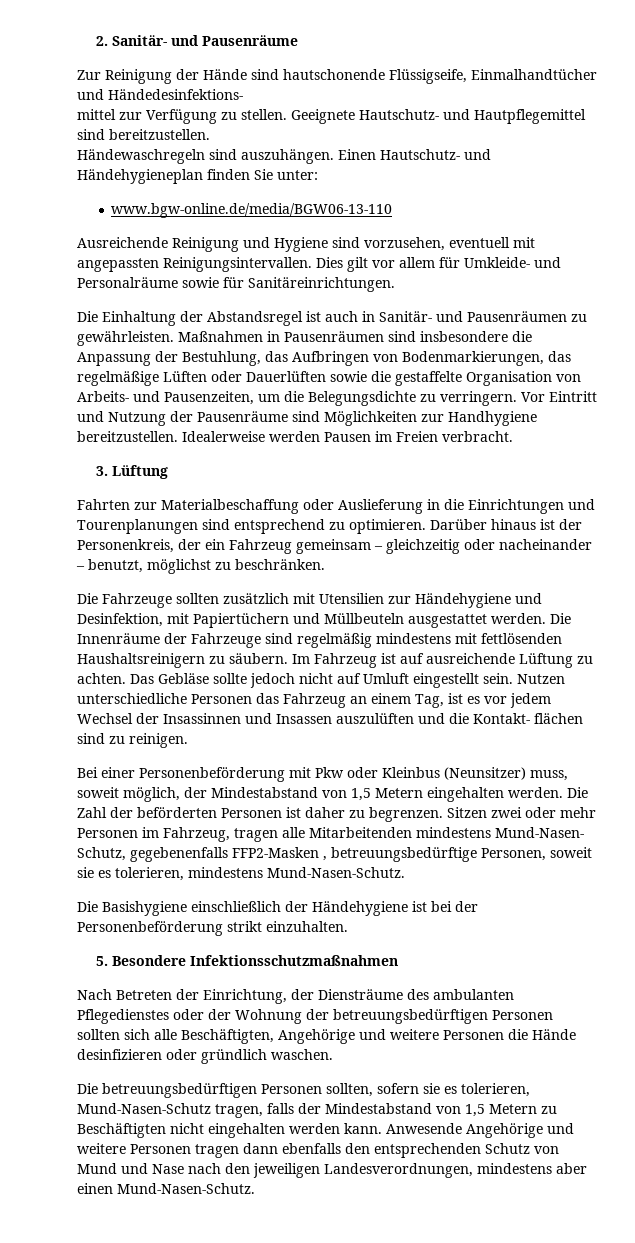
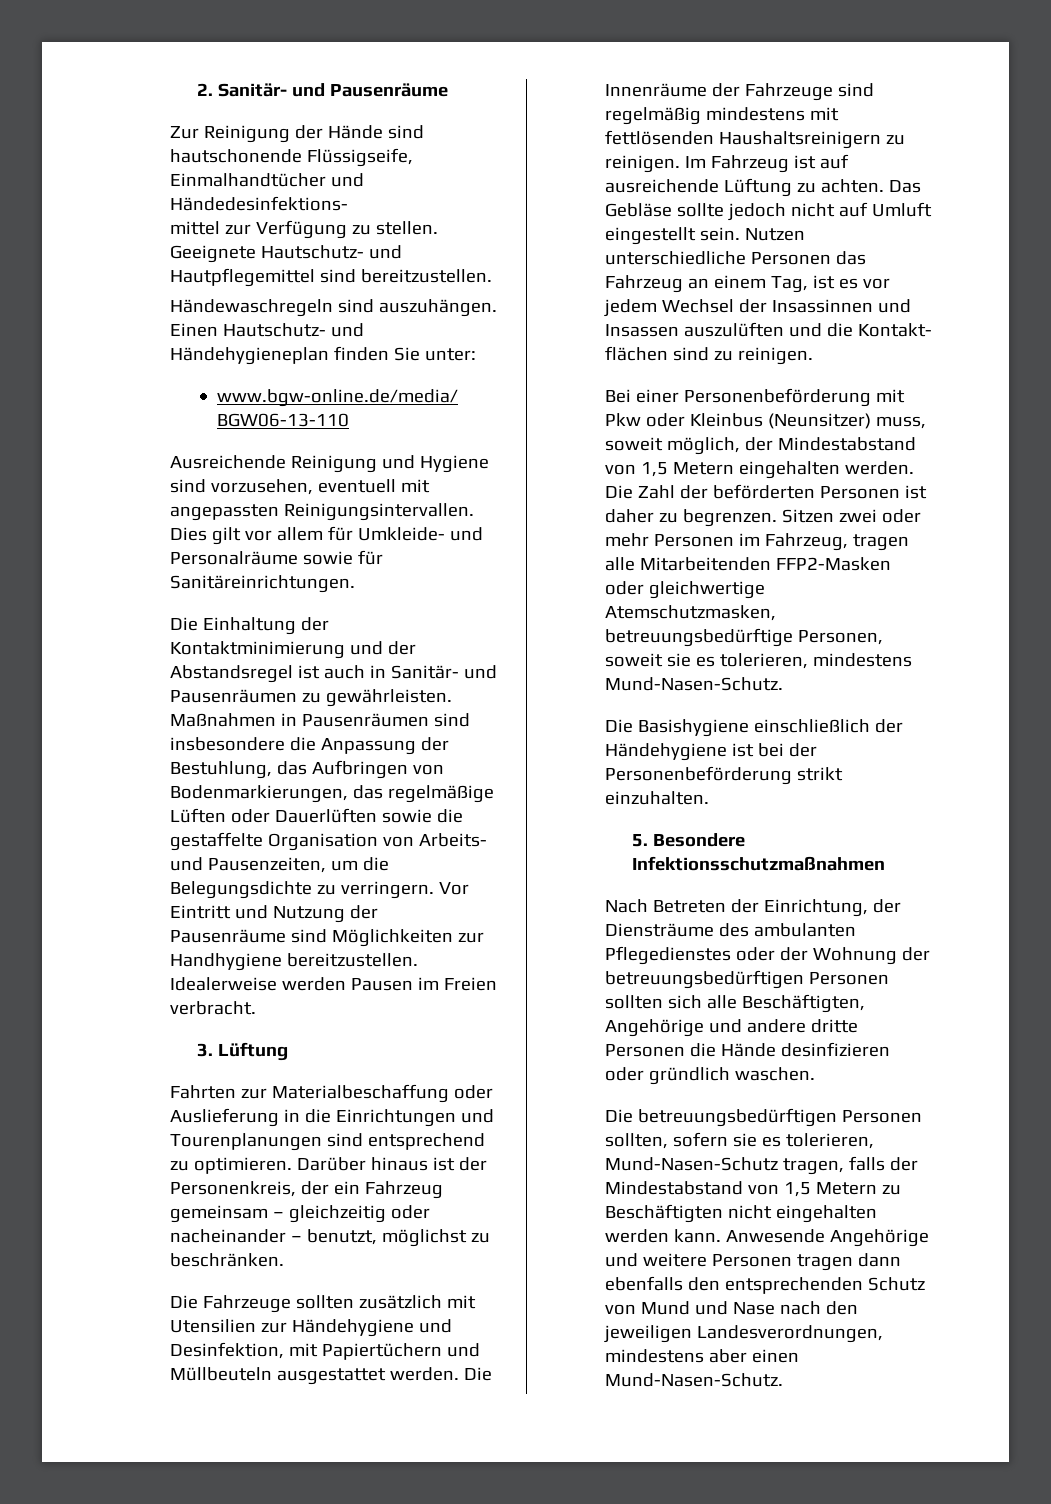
(203, 316) none -> [170,641,417,659] Kontaktminimierung und der
[228,653,288,664] säubern. -> [605,155,681,173] reinigen.
[415,827,584,838] [76,847,327,862] mindestens Mund-Nasen- Schutz, gegebenenfalls FFP2-Masken , -> [776,557,892,571] [605,581,766,599] [605,605,777,621] FFP2-Masken oder gleichwertige Atemschutzmasken,
[389,1029,439,1040] weitere -> [747,1019,859,1033] andere dritte

